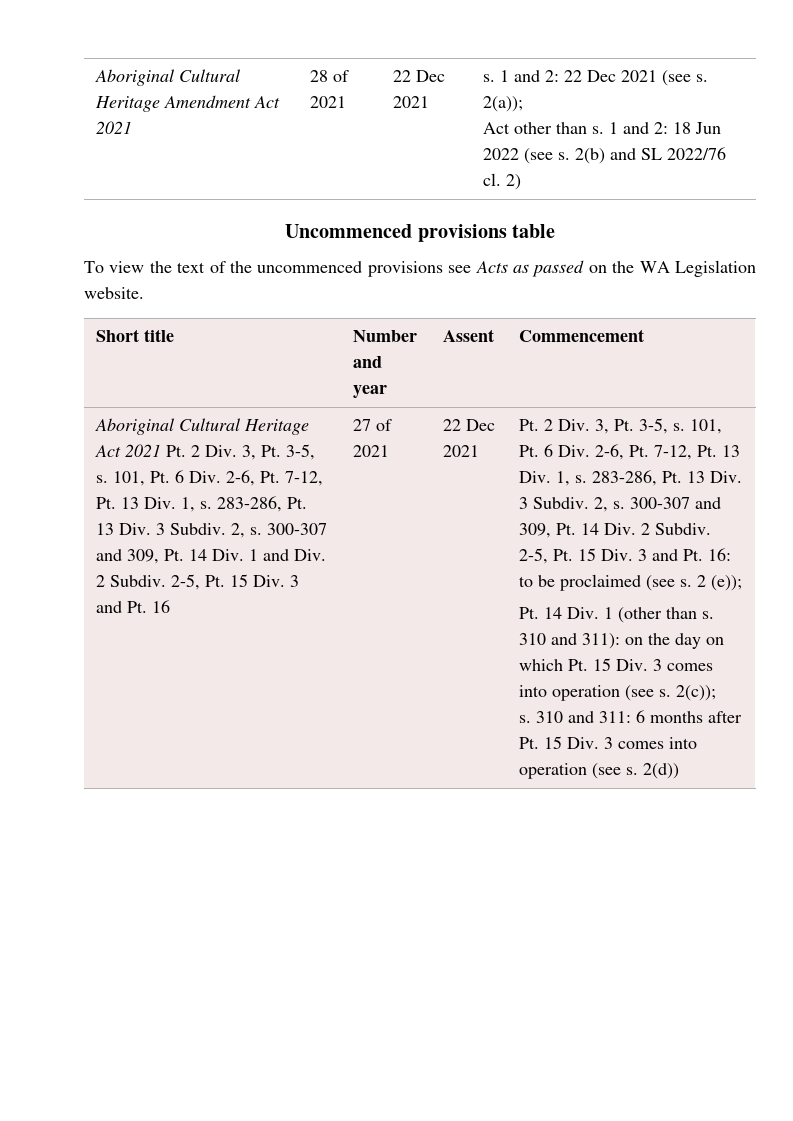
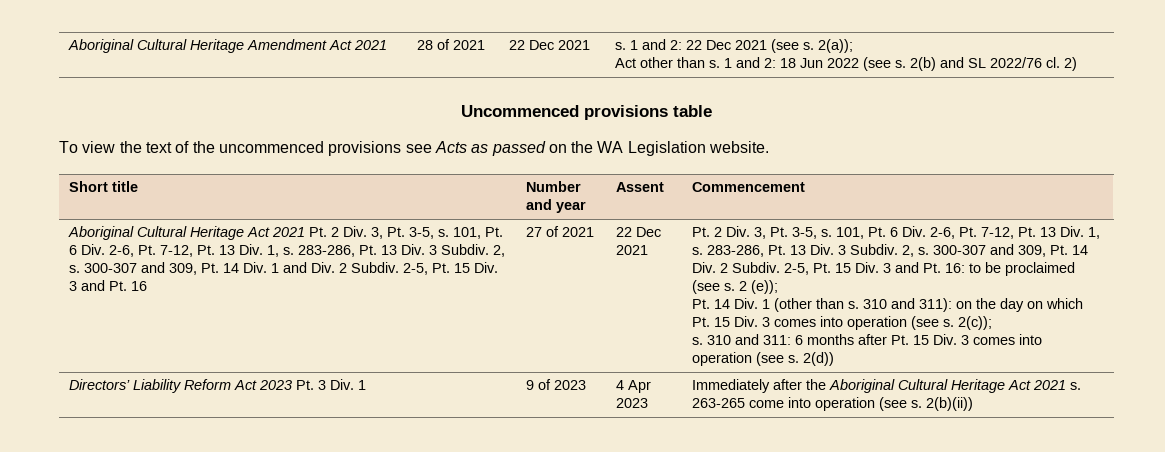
(680, 771) none -> [68,379,366,393] [525,379,586,390] [615,380,651,393] [615,398,648,408] [691,379,1081,393] [691,397,973,411] // Directors’ Liability Reform Act 2023 Pt. 3 Div. 1 | 9 of 2023 | 4 Apr 2023 | Immediately after the Aboriginal Cultural Heritage Act 2021 s. 263-265 come into operation (see s. 2(b)(ii))

